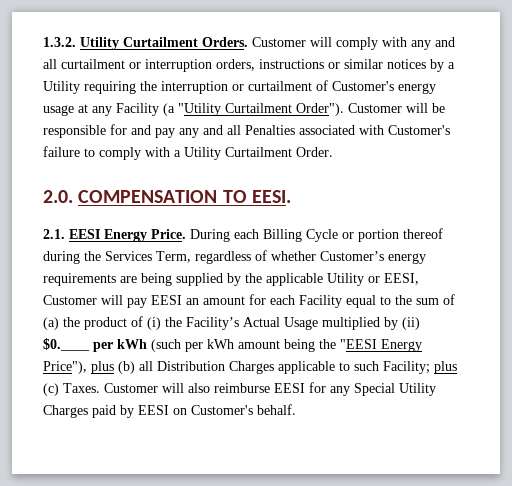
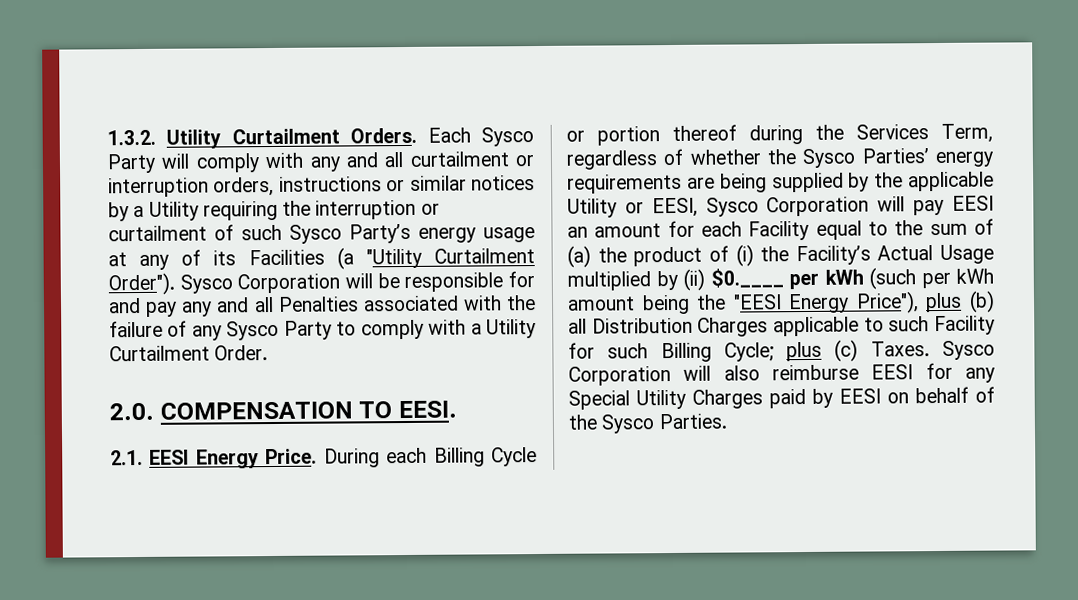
[252,37,306,47] Customer -> [427,127,534,147] [107,153,156,174] Each Sysco Party
[332,81,394,91] Customer's -> [241,223,411,244] such Sysco Party’s
[116,103,159,116] Facility -> [181,249,325,266] of its Facilities
[348,103,402,113] Customer -> [179,273,341,294] Sysco Corporation
[388,125,450,135] [43,146,80,157] Customer's failure -> [506,295,536,311] [109,320,332,341] the failure of any Sysco Party
[320,251,384,261] Customer’s -> [767,148,929,169] the Sysco Parties’
[43,295,97,305] Customer -> [705,196,870,217] Sysco Corporation
[383,361,430,374] Facility; -> [934,315,995,336] [568,342,774,363] Facility for such Billing Cycle;
[104,383,158,393] Customer -> [942,340,995,360] [568,366,671,386] Sysco Corporation
[191,404,296,415] Customer's behalf. -> [915,386,995,404] [568,413,727,434] behalf of the Sysco Parties.

